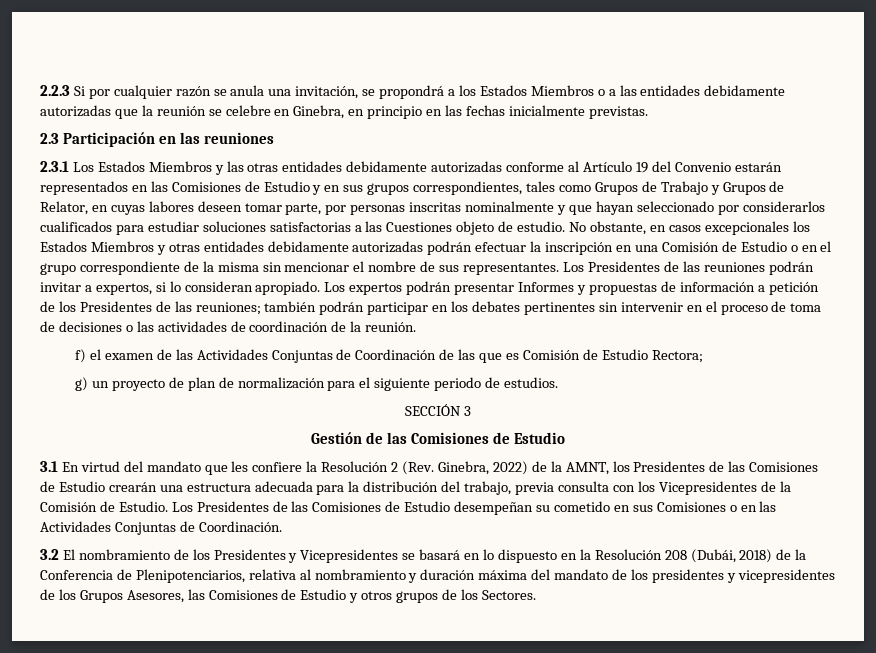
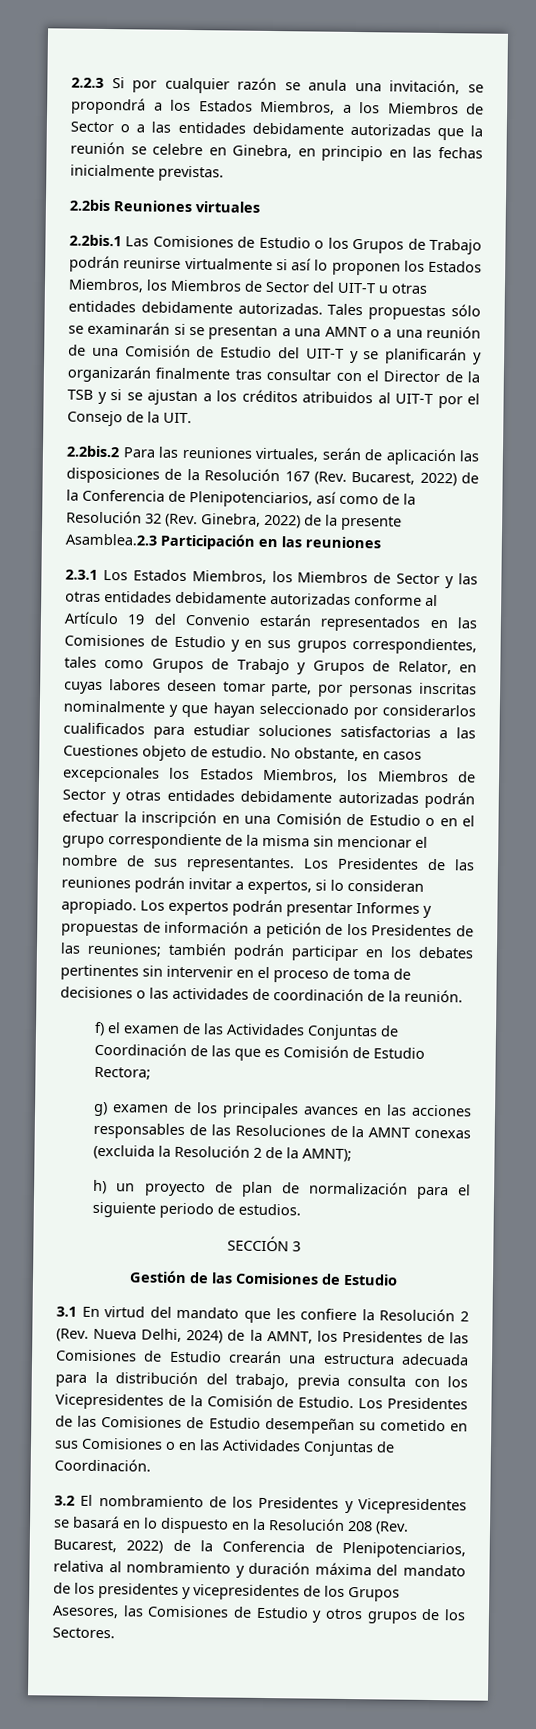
[530,85,594,96] Miembros -> [260,100,484,115] [70,121,114,133] Miembros, a los Miembros de Sector
[40,133,59,144] 2.3 -> [69,199,260,213] [69,234,483,255] [69,255,482,276] [68,278,428,294] [68,300,482,321] [68,321,482,341] [68,344,483,365] [67,365,480,383] [67,389,480,409] [67,410,192,427] [66,445,480,466] [66,467,479,487] [66,489,416,508] [66,510,402,531] [65,533,157,546] 2.2bis Reuniones virtuales // 2.2bis.1 Las Comisiones de Estudio o los Grupos de Trabajo podrán reunirse virtualmente si así lo proponen los Estados Miembros, los Miembros de Sector del UIT-T u otras entidades debidamente autorizadas. Tales propuestas sólo se examinarán si se presentan a una AMNT o a una reunión de una Comisión de Estudio del UIT-T y se planificarán y organizarán finalmente tras consultar con el Director de la TSB y si se ajustan a los créditos atribuidos al UIT-T por el Consejo de la UIT. // 2.2bis.2 Para las reuniones virtuales, serán de aplicación las disposiciones de la Resolución 167 (Rev. Bucarest, 2022) de la Conferencia de Plenipotenciarios, así como de la Resolución 32 (Rev. Ginebra, 2022) de la presente Asamblea.2.3
[148,161,212,172] Miembros -> [191,570,441,585] Miembros, los Miembros de Sector
[90,241,154,252] Miembros -> [262,768,476,783] [62,789,106,801] Miembros, los Miembros de Sector
(89, 384) none -> [113,1101,472,1119] [93,1122,472,1140] [93,1144,353,1163] [93,1179,108,1195] examen de los principales avances en las acciones responsables de las Resoluciones de la AMNT conexas (excluida la Resolución 2 de la AMNT); // h)
[437,461,528,475] Ginebra, 2022) -> [93,1328,224,1344] Nueva Delhi, 2024)
[690,549,773,563] (Dubái, 2018) -> [375,1521,409,1535] [53,1539,164,1554] (Rev. Bucarest, 2022)

